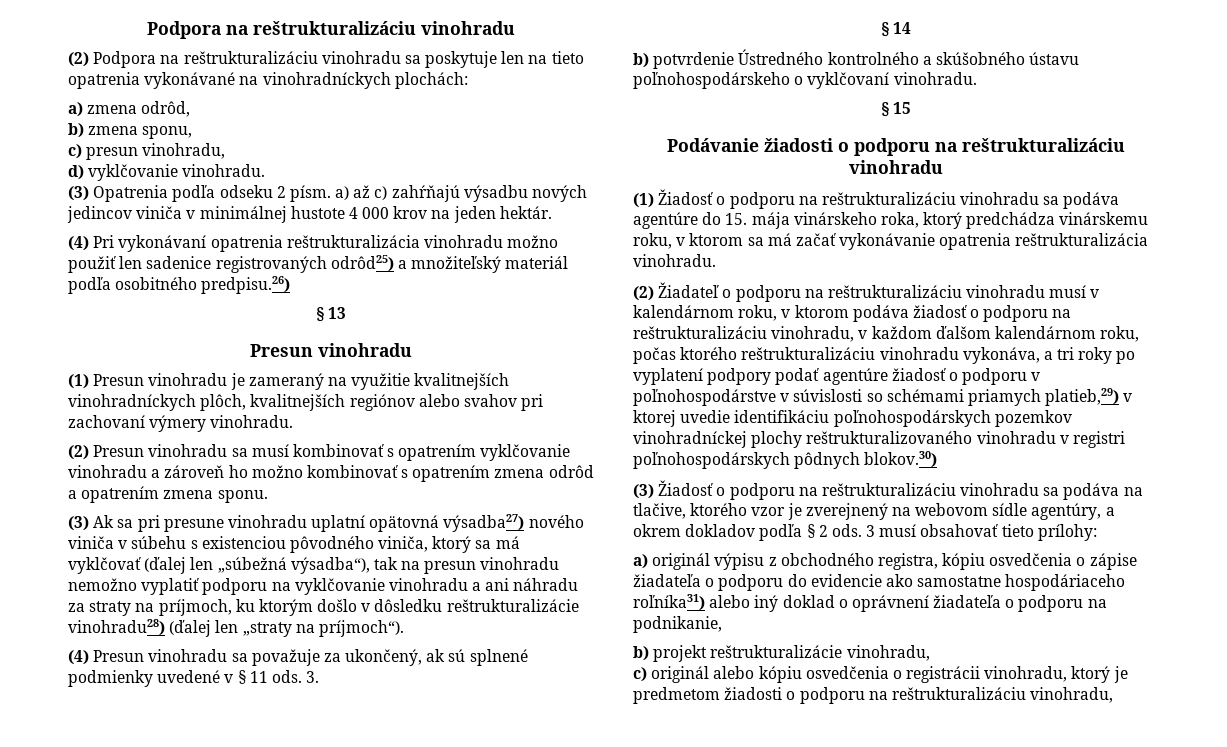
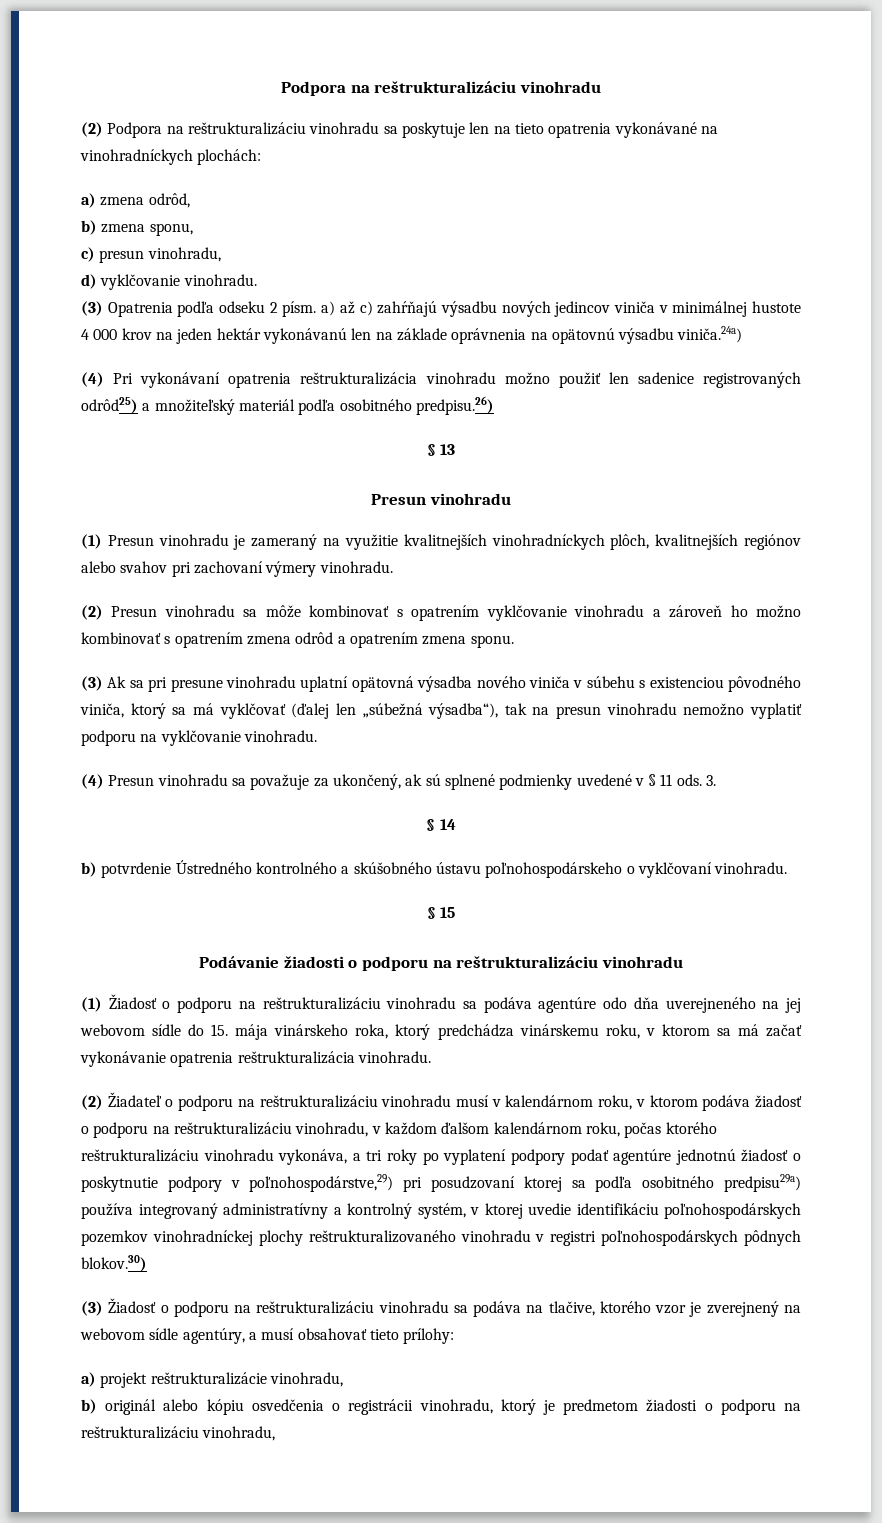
[499,206,552,219] hektár. -> [216,326,743,344] hektár vykonávanú len na základe oprávnenia na opätovnú výsadbu viniča.24a)
[251,444,289,457] musí -> [265,605,301,618] môže
[443,514,525,532] výsadba27) -> [417,676,473,692] výsadba
[388,578,579,591] [68,599,579,616] [68,619,404,637] vinohradu a ani náhradu za straty na príjmoch, ku ktorým došlo v dôsledku reštrukturalizácie vinohradu28) (ďalej len „straty na príjmoch“). -> [243,730,317,742] vinohradu.
(698, 220) none -> [603,997,801,1013] [80,1024,182,1036] odo dňa uverejneného na jej webovom sídle
[891,368,1041,385] [633,388,1120,406] žiadosť o podporu v poľnohospodárstve v súvislosti so schémami priamych platieb,29) -> [675,1149,802,1165] [81,1174,801,1192] [81,1203,466,1219] jednotnú žiadosť o poskytnutie podpory v poľnohospodárstve,29) pri posudzovaní ktorej sa podľa osobitného predpisu29a) používa integrovaný administratívny a kontrolný systém,
[633,524,876,541] okrem dokladov podľa § 2 ods. 3 -> (257, 1336) none
[652,553,1137,570] [633,574,1126,591] [633,594,1107,612] [633,616,722,633] [633,646,649,661] originál výpisu z obchodného registra, kópiu osvedčenia o zápise žiadateľa o podporu do evidencie ako samostatne hospodáriaceho roľníka31) alebo iný doklad o oprávnení žiadateľa o podporu na podnikanie, // b) -> (96, 1379) none
[633,667,647,682] c) -> [81,1399,97,1414] b)

